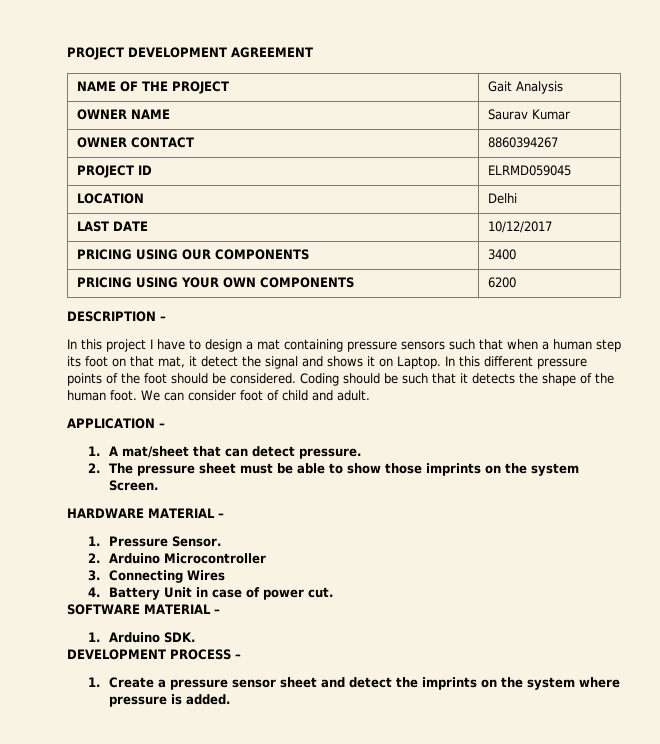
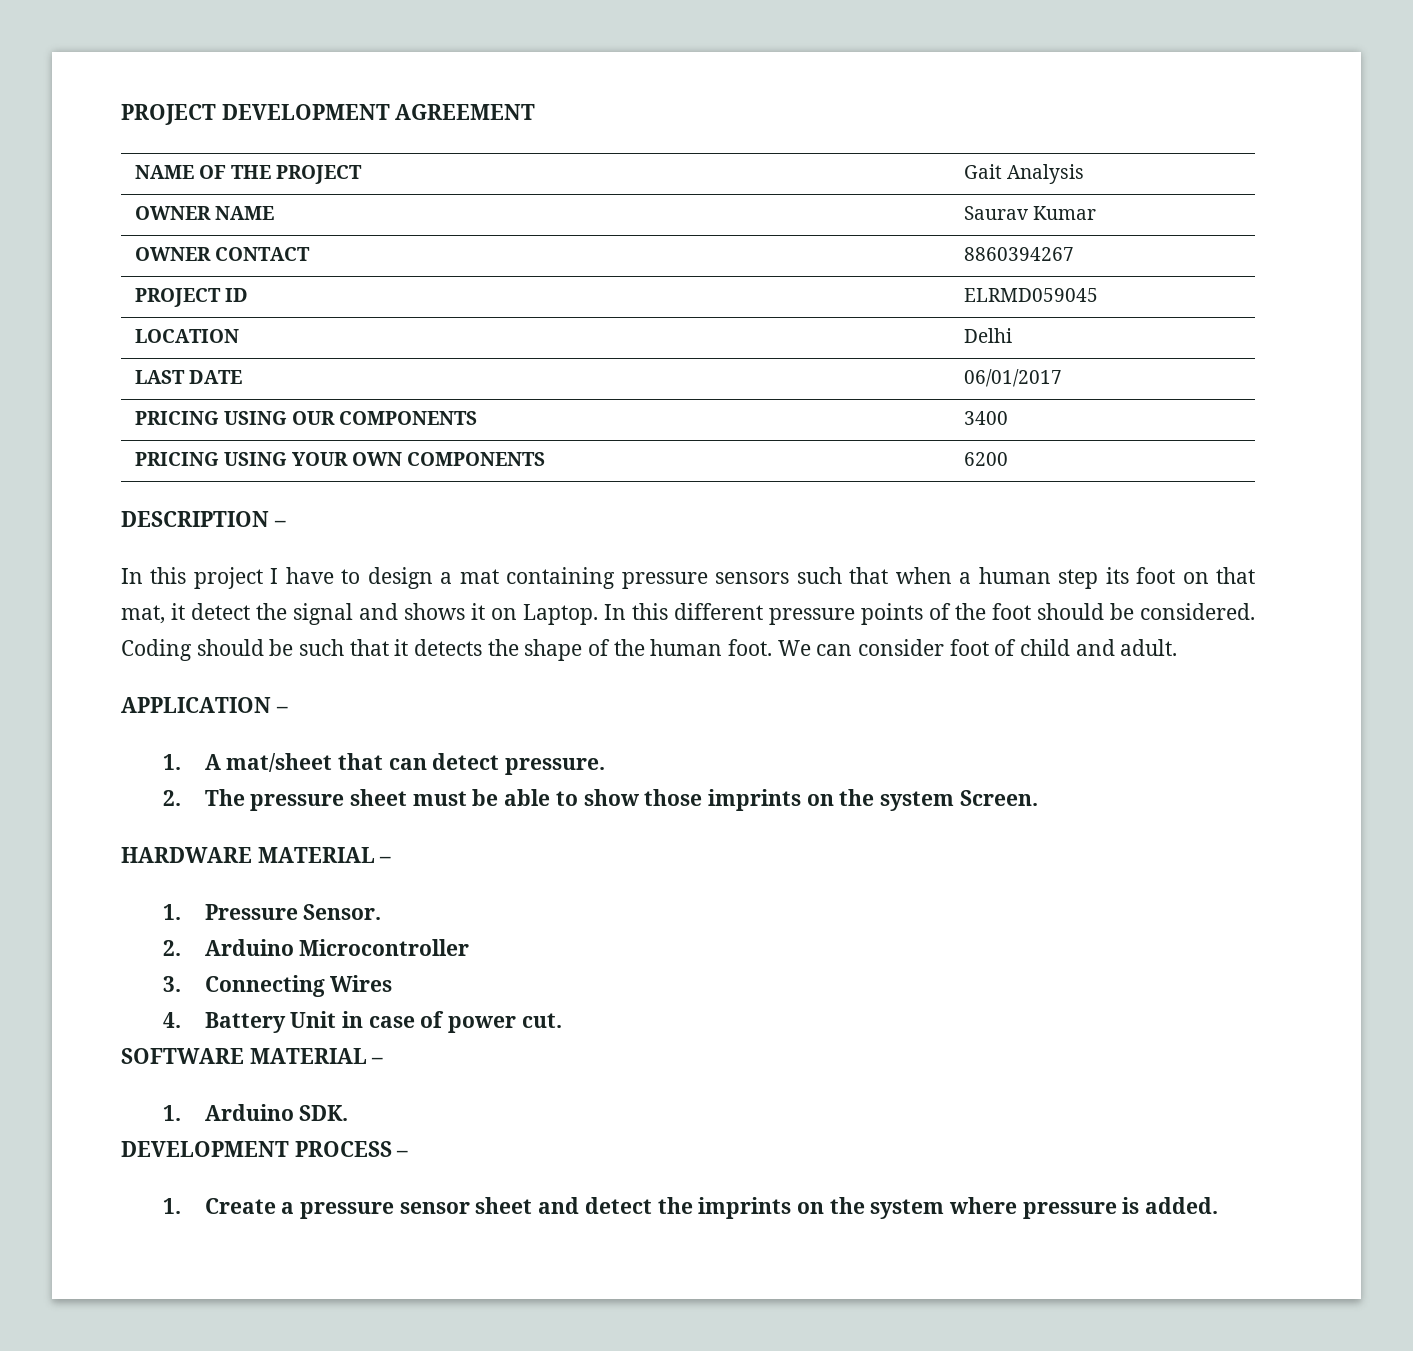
[487,221,552,233] 10/12/2017 -> [963,369,1062,387] 06/01/2017

